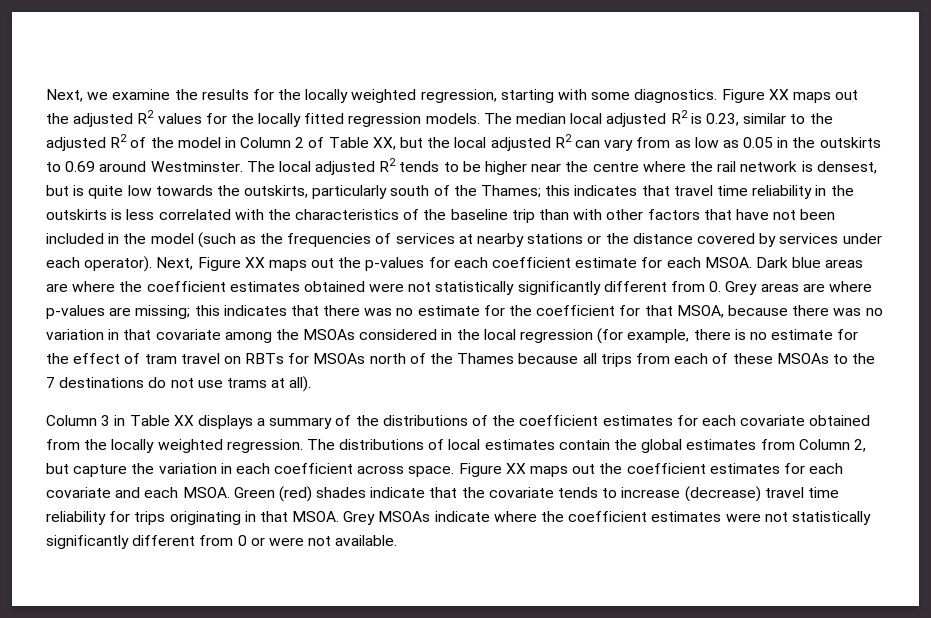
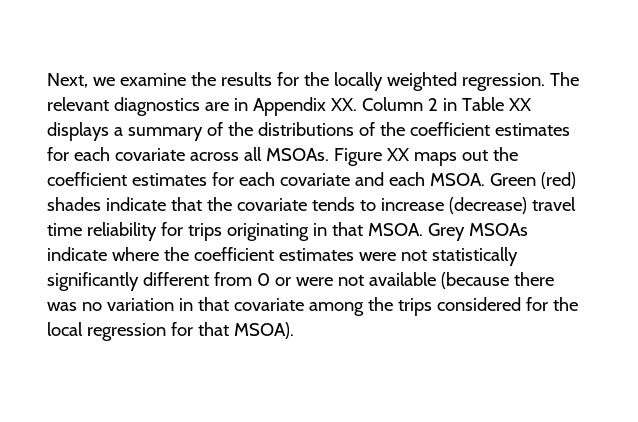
[420,89,859,103] [46,110,833,127] [46,134,881,151] [46,158,877,175] [46,185,854,199] [46,209,836,223] [46,232,882,248] [46,256,864,272] [46,281,872,295] [46,305,883,319] [46,328,859,344] [46,353,876,367] [46,376,312,392] [46,415,111,426] regression, starting with some diagnostics. Figure XX maps out the adjusted R2 values for the locally fitted regression models. The median local adjusted R2 is 0.23, similar to the adjusted R2 of the model in Column 2 of Table XX, but the local adjusted R2 can vary from as low as 0.05 in the outskirts to 0.69 around Westminster. The local adjusted R2 tends to be higher near the centre where the rail network is densest, but is quite low towards the outskirts, particularly south of the Thames; this indicates that travel time reliability in the outskirts is less correlated with the characteristics of the baseline trip than with other factors that have not been included in the model (such as the frequencies of services at nearby stations or the distance covered by services under each operator). Next, Figure XX maps out the p-values for each coefficient estimate for each MSOA. Dark blue areas are where the coefficient estimates obtained were not statistically significantly different from 0. Grey areas are where p-values are missing; this indicates that there was no estimate for the coefficient for that MSOA, because there was no variation in that covariate among the MSOAs considered in the local regression (for example, there is no estimate for the effect of tram travel on RBTs for MSOAs north of the Thames because all trips from each of these MSOAs to the 7 destinations do not use trams at all). // Column 3 -> [461,72,579,91] [47,97,438,116] regression. The relevant diagnostics are in Appendix XX. Column 2
[809,415,871,426] [46,439,866,453] [46,463,455,477] obtained from the locally weighted regression. The distributions of local estimates contain the global estimates from Column 2, but capture the variation in each coefficient across space. -> [189,147,329,161] across all MSOAs.
[335,535,398,546] available. -> [368,272,554,289] [47,297,578,316] [47,322,294,341] available (because there was no variation in that covariate among the trips considered for the local regression for that MSOA).

